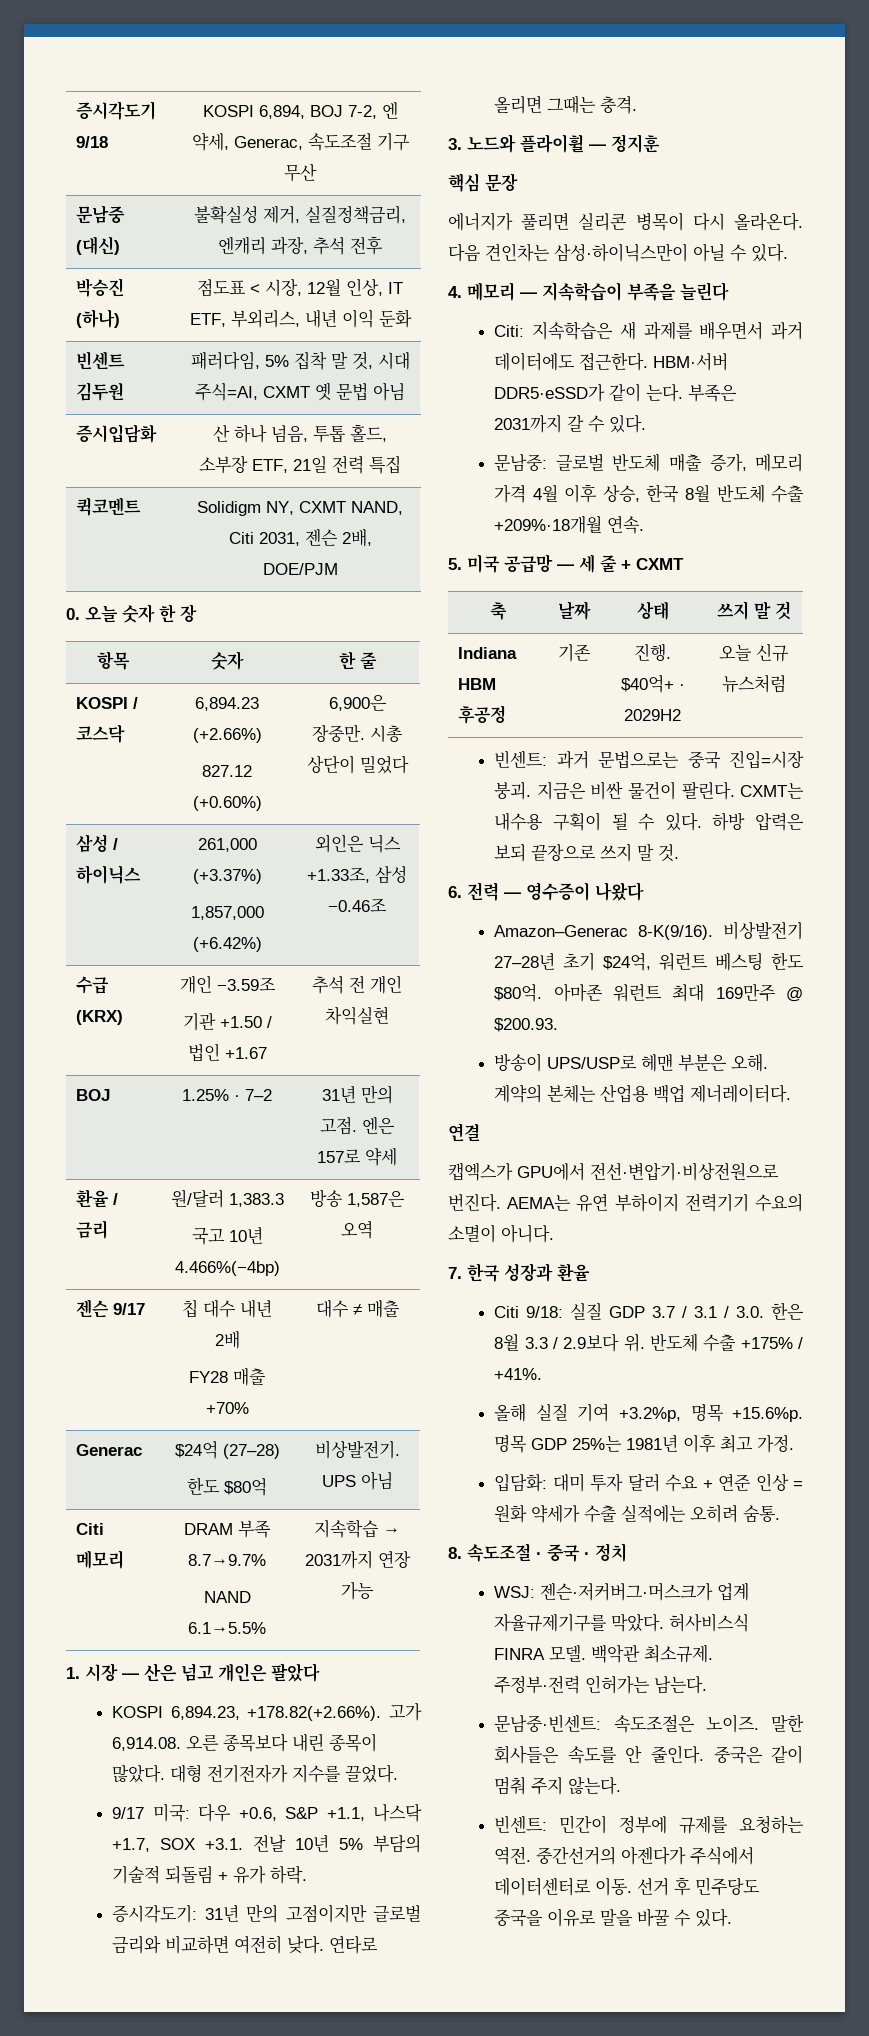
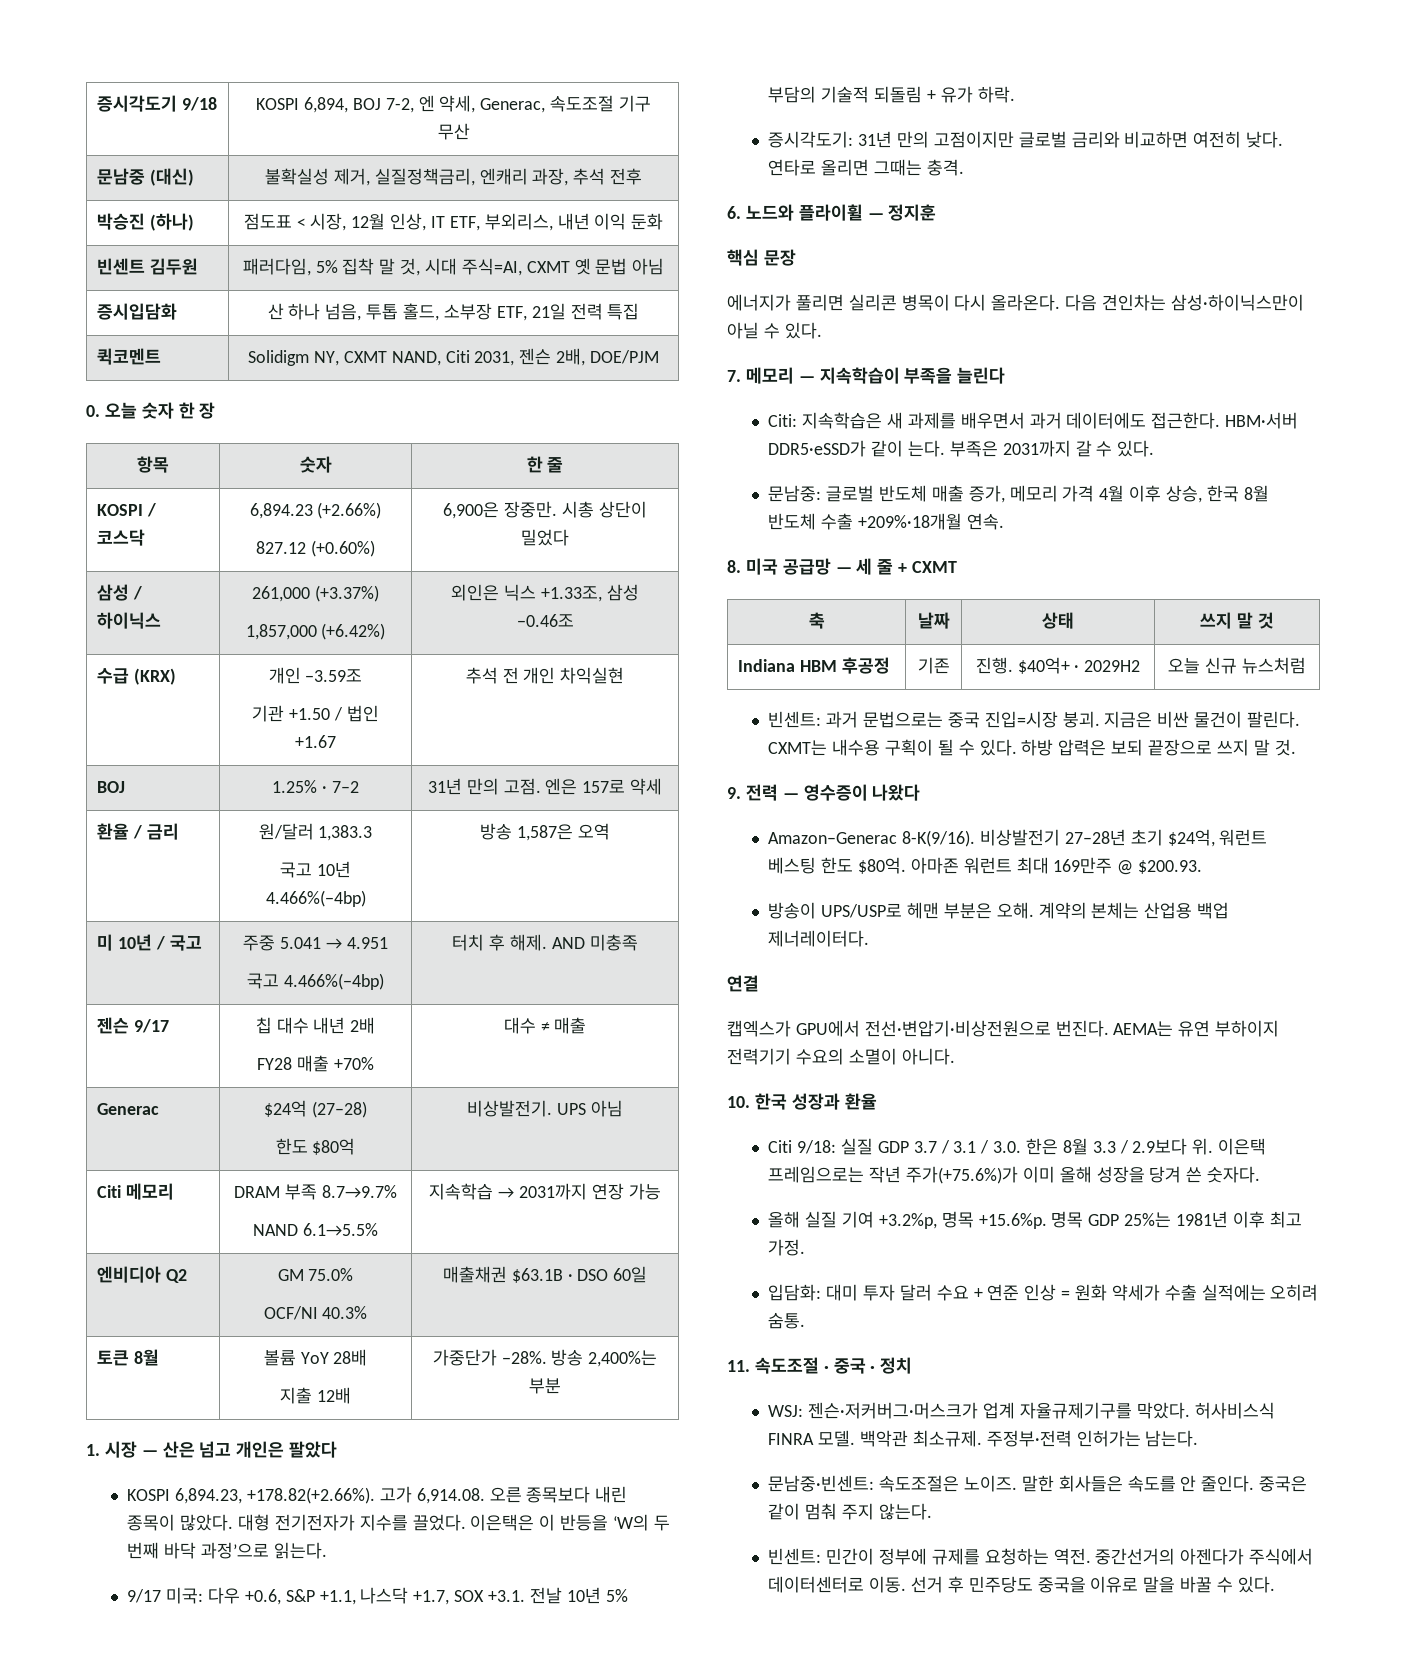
(373, 1230) none -> [97,934,202,951] [243,935,388,951] [247,973,384,990] [452,934,638,951] // 미 10년 / 국고 | 주중 5.041 → 4.951 // 국고 4.466%(−4bp) | 터치 후 해제. AND 미충족
(374, 1591) none -> [97,1266,188,1283] [277,1268,354,1281] [263,1306,368,1320] [442,1266,648,1283] [97,1349,160,1366] [263,1349,368,1366] [280,1387,351,1404] [432,1349,658,1367] [529,1378,561,1394] // 엔비디아 Q2 | GM 75.0% // OCF/NI 40.3% | 매출채권 $63.1B · DSO 60일 // 토큰 8월 | 볼륨 YoY 28배 // 지출 12배 | 가중단가 −28%. 방송 2,400%는 부분
(399, 1774) none -> [470,1514,670,1531] [127,1542,327,1559] 이은택은 이 반등을 ‘W의 두 번째 바닥 과정’으로 읽는다.
[448,138,462,150] 3. -> [727,206,741,219] 6.
[448,286,462,298] 4. -> [727,370,741,382] 7.
[448,558,462,570] 5. -> [727,560,741,573] 8.
[448,886,462,898] 6. -> [727,787,741,799] 9.
[448,1267,462,1279] 7. -> [727,1096,750,1108] 10.
[650,1333,803,1352] [494,1368,543,1380] 반도체 수출 +175% / +41%. -> [1218,1138,1267,1155] [768,1166,1261,1184] 이은택 프레임으로는 작년 주가(+75.6%)가 이미 올해 성장을 당겨 쓴 숫자다.
[448,1547,462,1559] 8. -> [727,1360,750,1372] 11.

